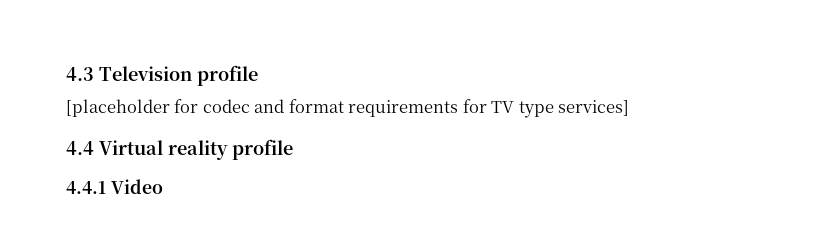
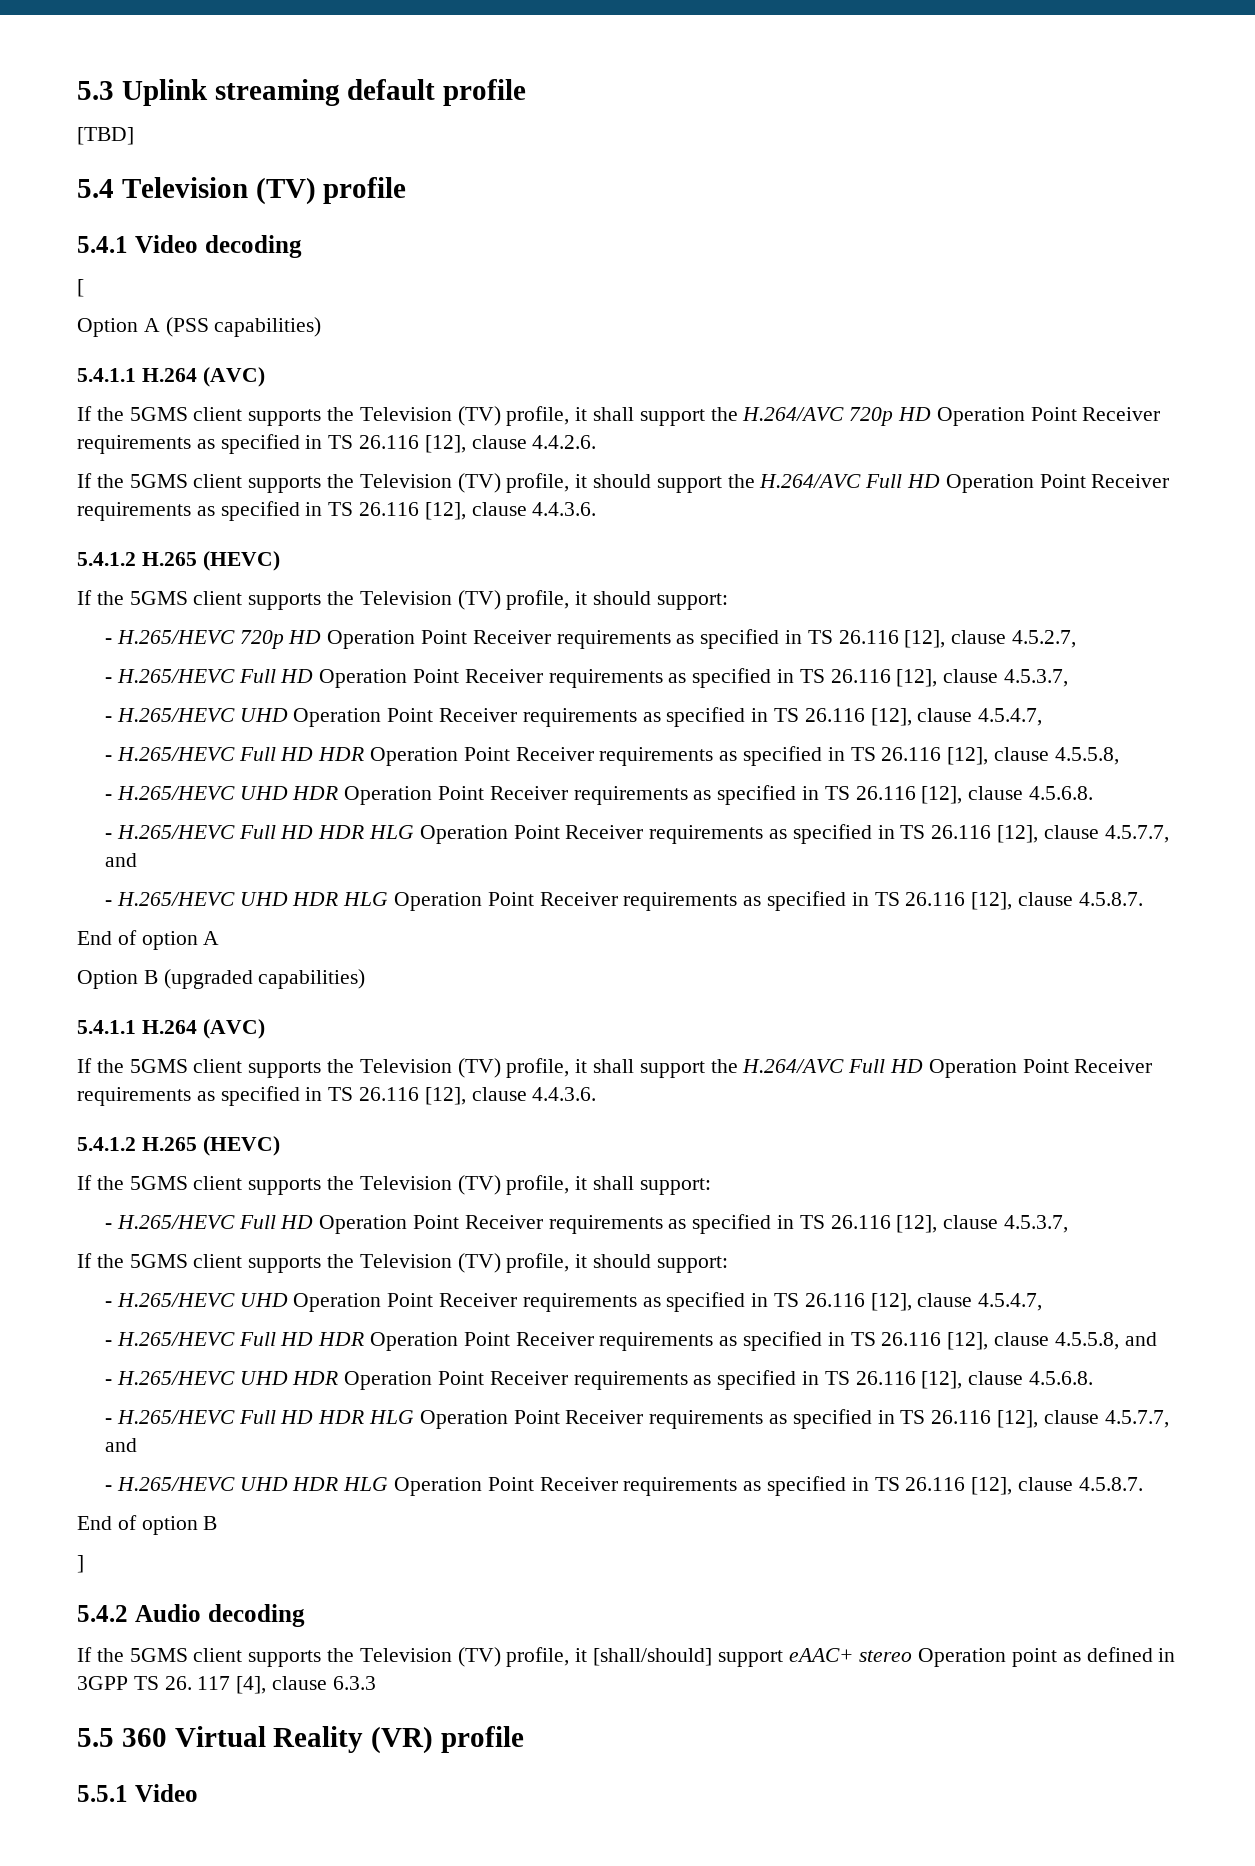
[66,65,258,86] [66,99,630,118] [66,139,293,160] [66,181,106,194] 4.3 Television profile // [placeholder for codec and format requirements for TV type services] // 4.4 Virtual reality profile // 4.4.1 -> [77,79,527,106] [77,127,134,145] [77,177,407,205] [77,235,302,258] [77,279,84,297] [77,317,322,337] [77,367,265,387] [77,406,1161,426] [77,434,597,454] [77,473,1170,493] [77,501,597,521] [77,551,280,571] [77,590,728,610] [104,629,1076,649] [104,668,1068,688] [104,707,1043,727] [104,746,1119,766] [104,785,1093,805] [104,824,1169,844] [104,853,137,867] [104,891,1143,911] [77,930,220,950] [77,969,366,989] [77,1019,265,1039] [77,1058,1153,1078] [77,1086,597,1106] [77,1136,280,1156] [77,1175,711,1195] [104,1214,1068,1234] [77,1253,728,1273] [104,1292,1043,1312] [104,1331,1157,1351] [104,1370,1093,1390] [104,1409,1169,1429] [104,1438,137,1452] [104,1476,1143,1496] [77,1515,218,1535] [77,1555,84,1573] [77,1604,305,1627] [77,1647,1176,1667] [77,1676,376,1694] [77,1726,525,1754] [77,1785,128,1802] 5.3 Uplink streaming default profile // [TBD] // 5.4 Television (TV) profile // 5.4.1 Video decoding // [ // Option A (PSS capabilities) // 5.4.1.1 H.264 (AVC) // If the 5GMS client supports the Television (TV) profile, it shall support the H.264/AVC 720p HD Operation Point Receiver requirements as specified in TS 26.116 [12], clause 4.4.2.6. // If the 5GMS client supports the Television (TV) profile, it should support the H.264/AVC Full HD Operation Point Receiver requirements as specified in TS 26.116 [12], clause 4.4.3.6. // 5.4.1.2 H.265 (HEVC) // If the 5GMS client supports the Television (TV) profile, it should support: // - H.265/HEVC 720p HD Operation Point Receiver requirements as specified in TS 26.116 [12], clause 4.5.2.7, // - H.265/HEVC Full HD Operation Point Receiver requirements as specified in TS 26.116 [12], clause 4.5.3.7, // - H.265/HEVC UHD Operation Point Receiver requirements as specified in TS 26.116 [12], clause 4.5.4.7, // - H.265/HEVC Full HD HDR Operation Point Receiver requirements as specified in TS 26.116 [12], clause 4.5.5.8, // - H.265/HEVC UHD HDR Operation Point Receiver requirements as specified in TS 26.116 [12], clause 4.5.6.8. // - H.265/HEVC Full HD HDR HLG Operation Point Receiver requirements as specified in TS 26.116 [12], clause 4.5.7.7, and // - H.265/HEVC UHD HDR HLG Operation Point Receiver requirements as specified in TS 26.116 [12], clause 4.5.8.7. // End of option A // Option B (upgraded capabilities) // 5.4.1.1 H.264 (AVC) // If the 5GMS client supports the Television (TV) profile, it shall support the H.264/AVC Full HD Operation Point Receiver requirements as specified in TS 26.116 [12], clause 4.4.3.6. // 5.4.1.2 H.265 (HEVC) // If the 5GMS client supports the Television (TV) profile, it shall support: // - H.265/HEVC Full HD Operation Point Receiver requirements as specified in TS 26.116 [12], clause 4.5.3.7, // If the 5GMS client supports the Television (TV) profile, it should support: // - H.265/HEVC UHD Operation Point Receiver requirements as specified in TS 26.116 [12], clause 4.5.4.7, // - H.265/HEVC Full HD HDR Operation Point Receiver requirements as specified in TS 26.116 [12], clause 4.5.5.8, and // - H.265/HEVC UHD HDR Operation Point Receiver requirements as specified in TS 26.116 [12], clause 4.5.6.8. // - H.265/HEVC Full HD HDR HLG Operation Point Receiver requirements as specified in TS 26.116 [12], clause 4.5.7.7, and // - H.265/HEVC UHD HDR HLG Operation Point Receiver requirements as specified in TS 26.116 [12], clause 4.5.8.7. // End of option B // ] // 5.4.2 Audio decoding // If the 5GMS client supports the Television (TV) profile, it [shall/should] support eAAC+ stereo Operation point as defined in 3GPP TS 26. 117 [4], clause 6.3.3 // 5.5 360 Virtual Reality (VR) profile // 5.5.1

